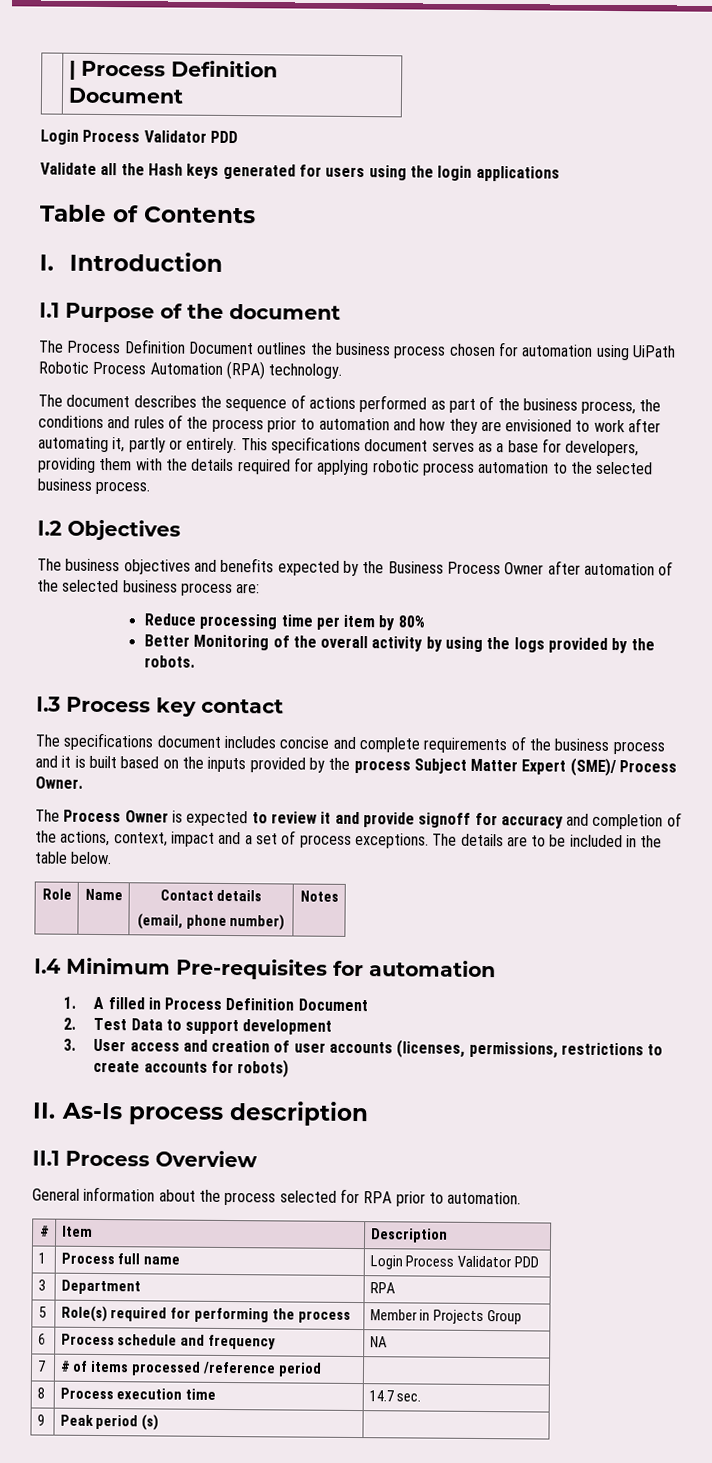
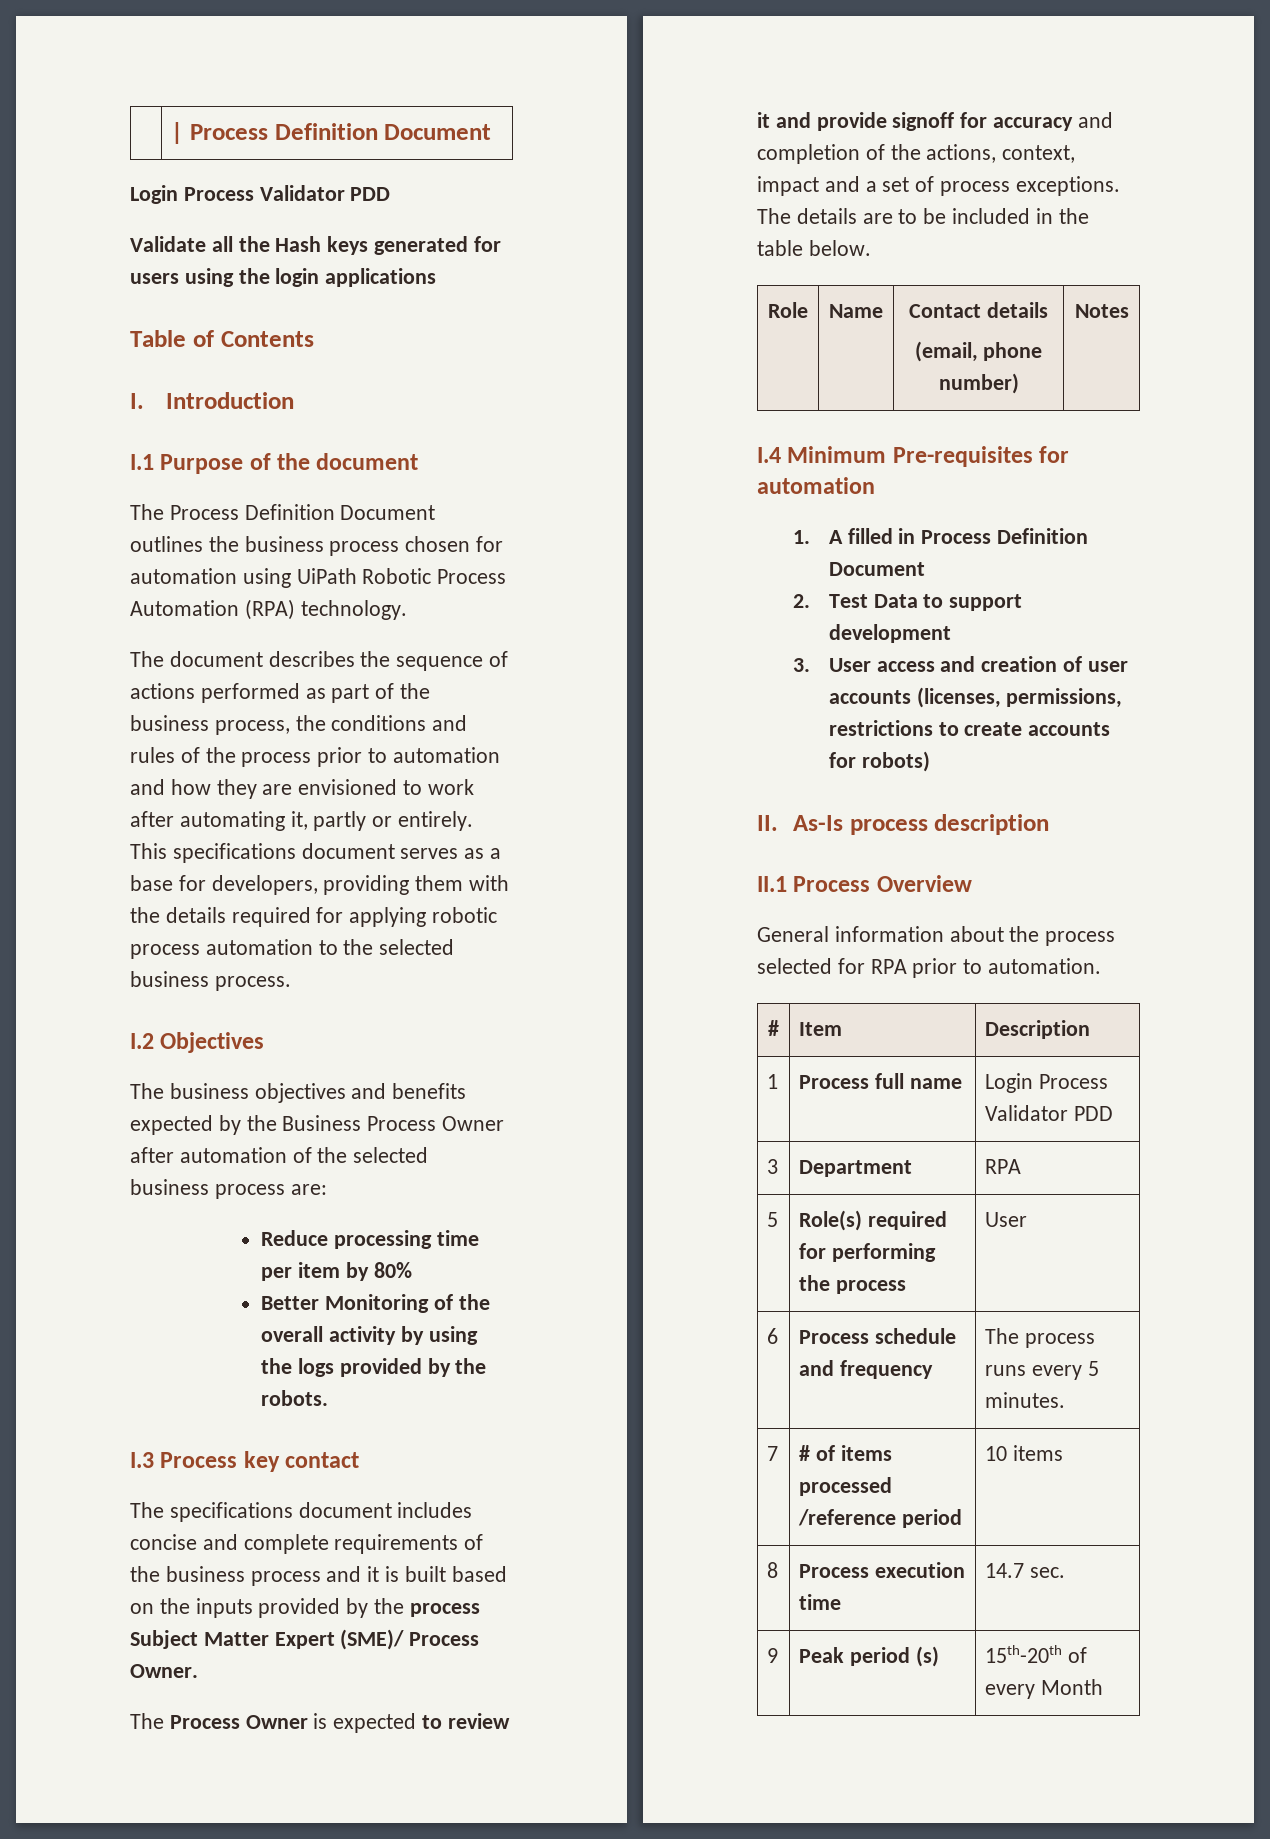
[369,1309,523,1325] Member in Projects Group -> [985,1212,1028,1227] User
[369,1336,388,1348] NA -> [985,1328,1095,1348] [985,1361,1099,1380] [985,1392,1066,1408] The process runs every 5 minutes.
(323, 1369) none -> [985,1445,1063,1461] 10 items
(160, 1422) none -> [985,1645,1087,1663] [985,1679,1103,1699] 15th-20th of every Month

